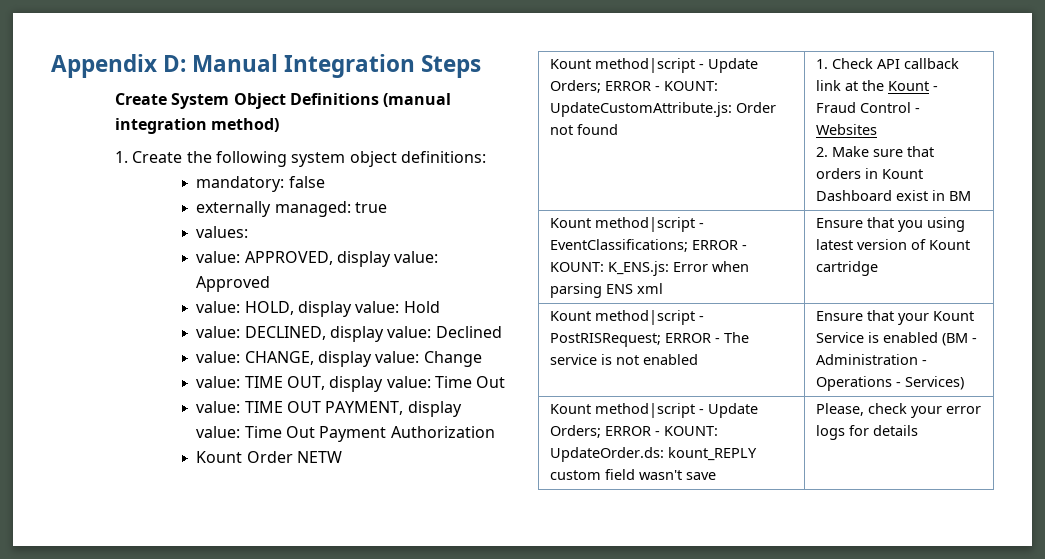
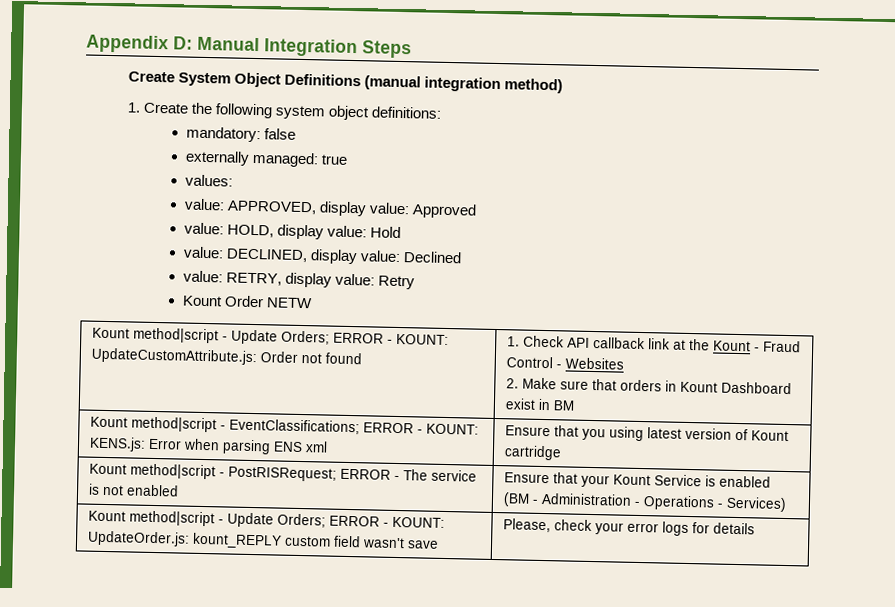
[244,351,482,367] [196,376,506,392] [196,401,462,417] [196,426,495,442] CHANGE, display value: Change // value: TIME OUT, display value: Time Out // value: TIME OUT PAYMENT, display value: Time Out Payment Authorization -> [226,272,416,290] RETRY, display value: Retry
[608,261,670,276] K_ENS.js: -> [88,436,146,452] KENS.js:
[550,447,665,462] UpdateOrder.ds: -> [86,530,190,547] UpdateOrder.js:

